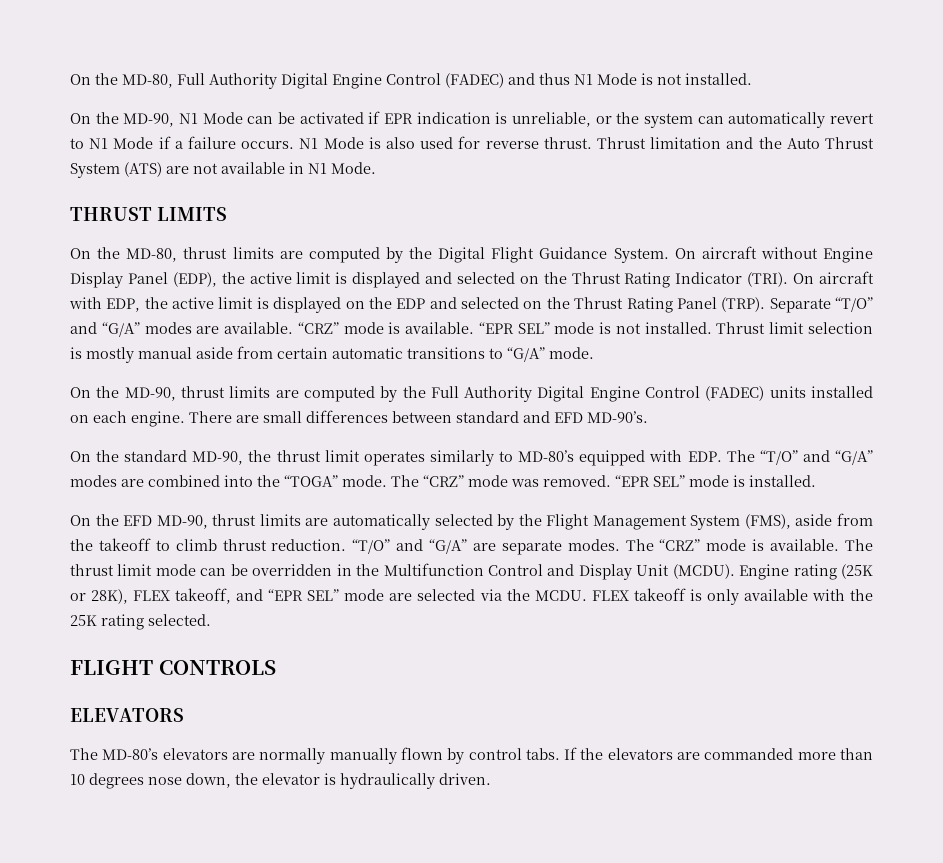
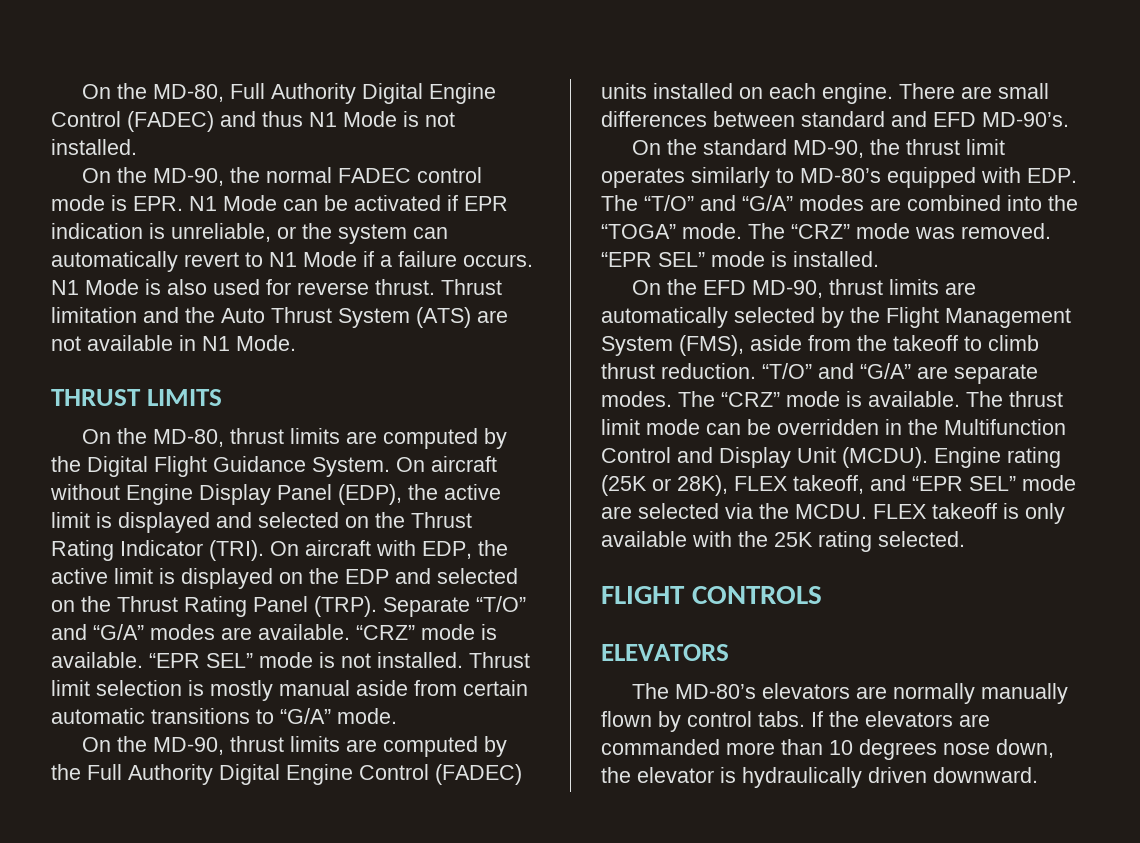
(175, 120) none -> [229,167,482,183] [51,195,183,211] the normal FADEC control mode is EPR.
[439,773,491,785] driven. -> [868,767,1038,783] driven downward.

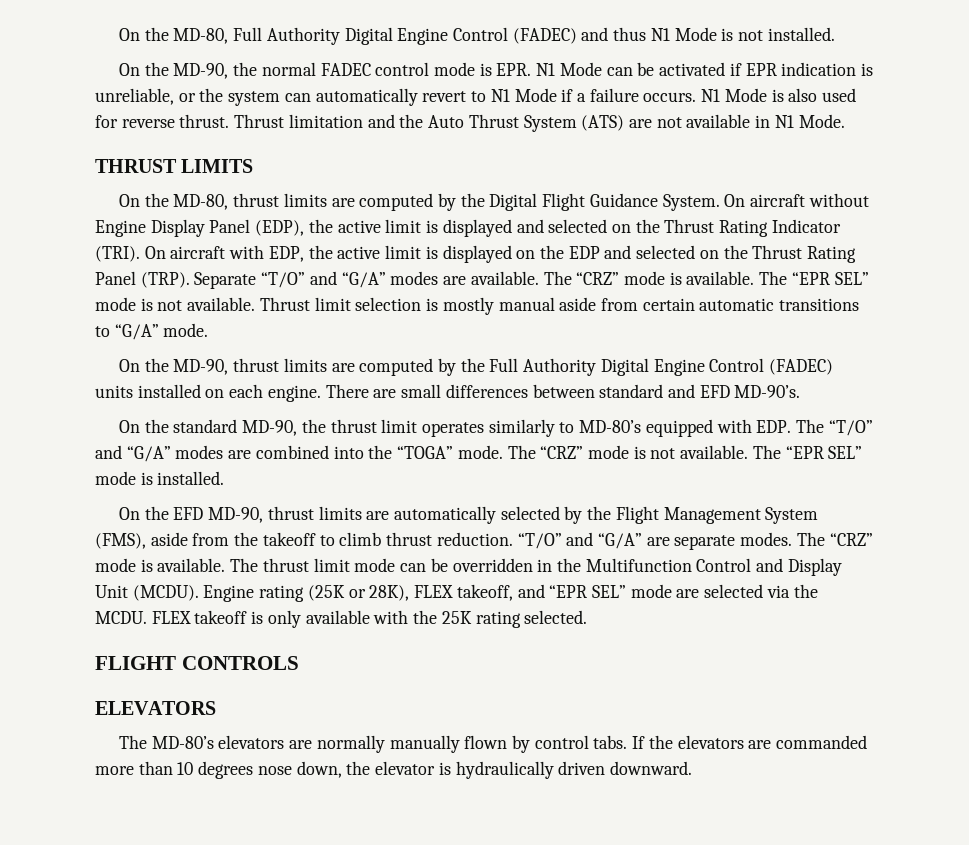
[356,624,497,640] [51,652,143,668] “CRZ” mode is available. -> [543,271,788,285] The “CRZ” mode is available. The
[377,652,463,668] installed. -> [187,297,256,311] available.
[915,223,1051,239] was removed. -> [633,445,781,459] is not available. The

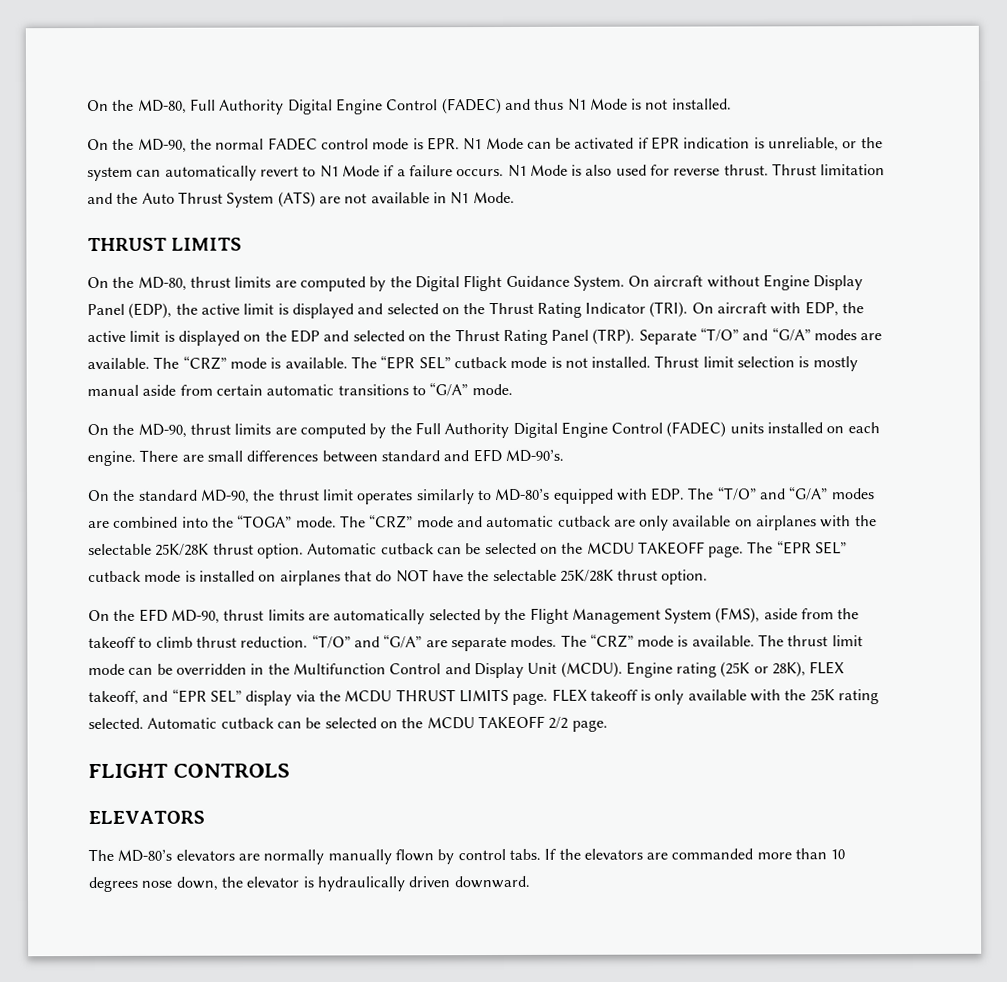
[95,297,256,311] mode is not available. -> [453,356,652,369] cutback mode is not installed.
[633,445,863,459] [95,471,225,485] is not available. The “EPR SEL” mode is installed. -> [456,515,877,531] [88,540,848,559] [88,569,709,586] and automatic cutback are only available on airplanes with the selectable 25K/28K thrust option. Automatic cutback can be selected on the MCDU TAKEOFF page. The “EPR SEL” cutback mode is installed on airplanes that do NOT have the selectable 25K/28K thrust option.
[630,584,818,598] [95,611,147,624] mode are selected via the MCDU. -> [245,688,549,706] display via the MCDU THRUST LIMITS page.
(588, 617) none -> [147,715,608,732] Automatic cutback can be selected on the MCDU TAKEOFF 2/2 page.

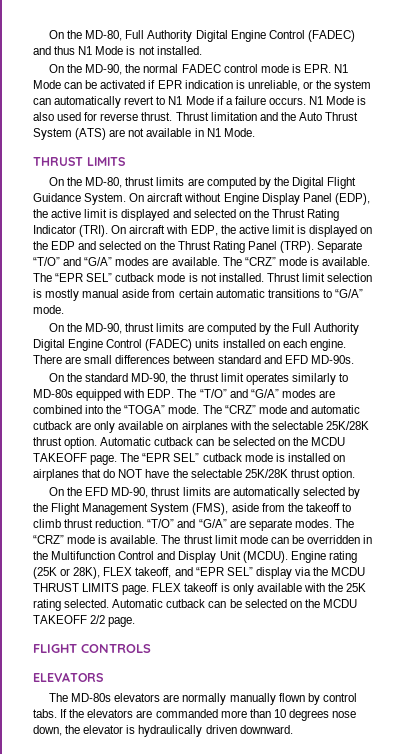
[504,449,564,462] MD-90’s. -> [310,355,354,364] MD-90s.
[494,488,551,502] MD-80’s -> [33,389,73,398] MD-80s
[117,849,173,862] MD-80’s -> [71,693,112,702] MD-80s

